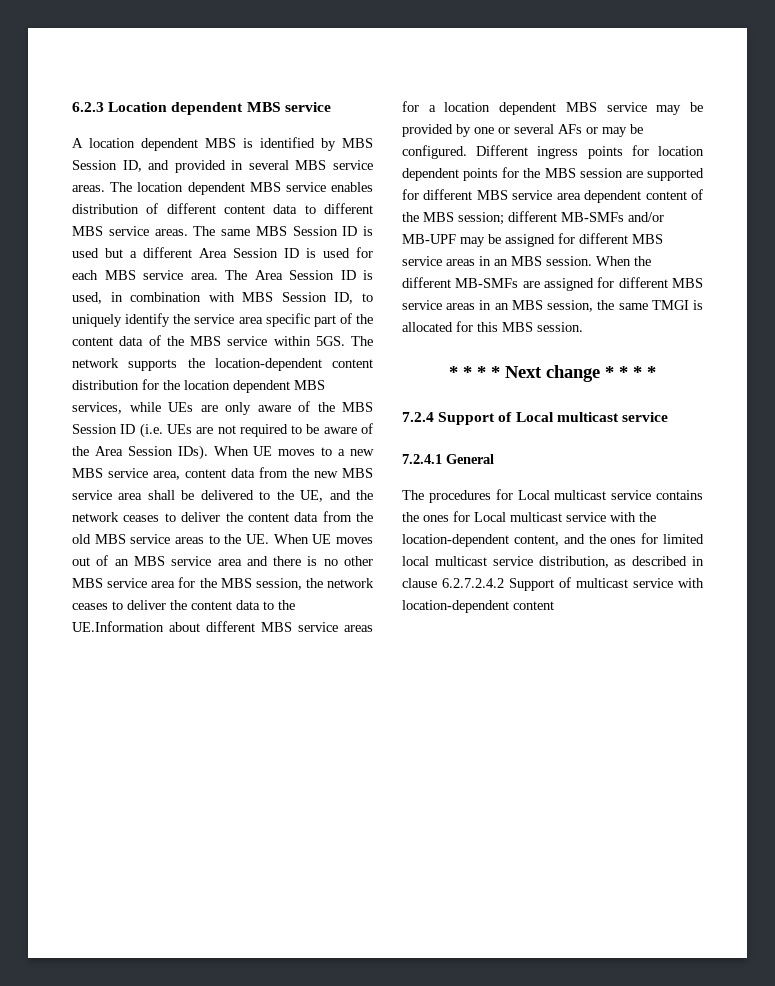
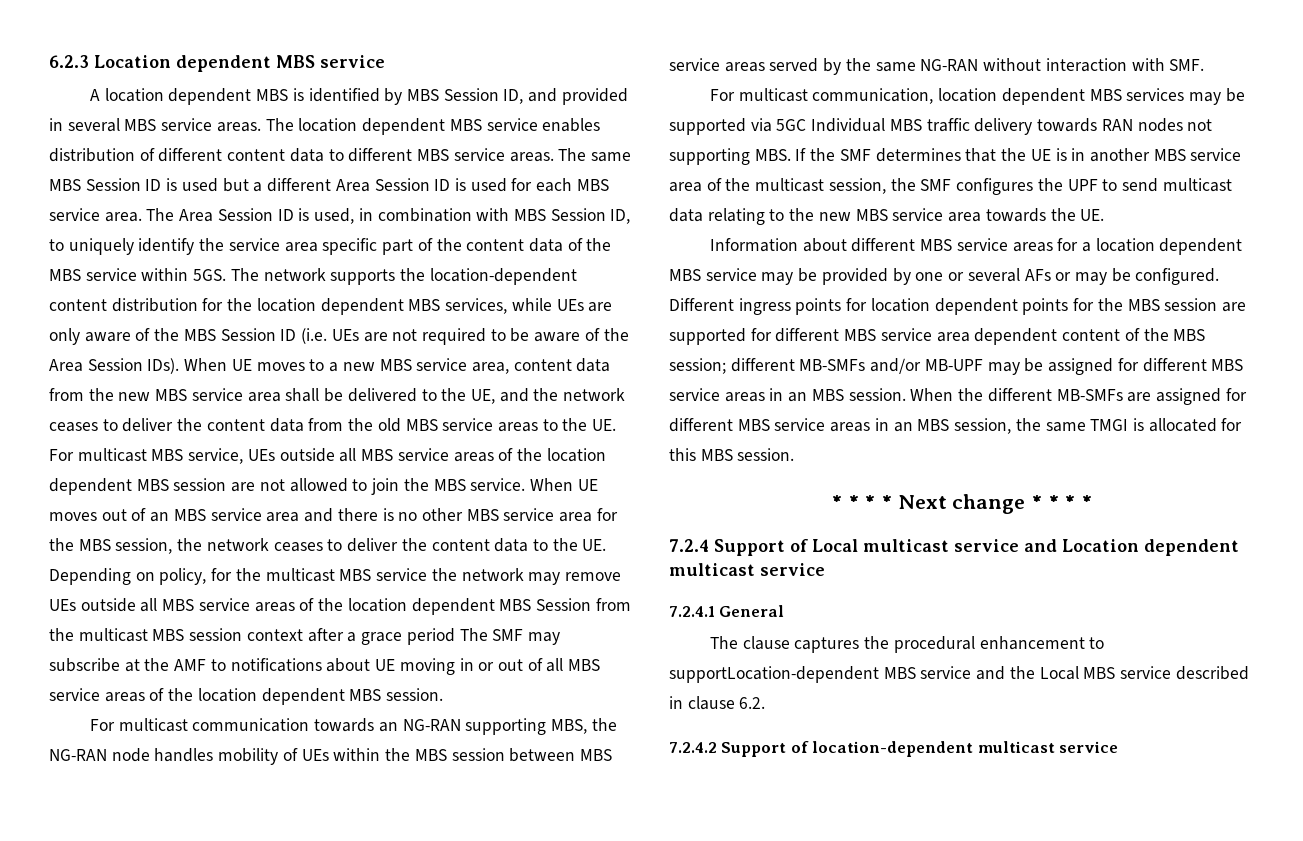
(269, 539) none -> [49,448,606,464] [49,478,526,495] For multicast MBS service, UEs outside all MBS service areas of the location dependent MBS session are not allowed to join the MBS service.
[72,621,164,632] UE.Information -> [582,539,607,551] [49,568,621,585] [49,598,631,615] [49,628,560,645] [49,658,601,675] [49,688,444,705] [89,718,617,735] [49,748,612,765] [669,58,1205,75] [709,88,1245,105] [669,118,1213,135] [669,148,1242,165] [669,178,1232,195] [669,208,1105,225] [709,238,798,252] UE. Depending on policy, for the multicast MBS service the network may remove UEs outside all MBS service areas of the location dependent MBS Session from the multicast MBS session context after a grace period The SMF may subscribe at the AMF to notifications about UE moving in or out of all MBS service areas of the location dependent MBS session. // For multicast communication towards an NG-RAN supporting MBS, the NG-RAN node handles mobility of UEs within the MBS session between MBS service areas served by the same NG-RAN without interaction with SMF. // For multicast communication, location dependent MBS services may be supported via 5GC Individual MBS traffic delivery towards RAN nodes not supporting MBS. If the SMF determines that the UE is in another MBS service area of the multicast session, the SMF configures the UPF to send multicast data relating to the new MBS service area towards the UE. // Information
[402,454,494,464] [402,489,703,503] [402,511,656,522] [402,533,704,547] [402,556,627,568] // 7.2.4.1 General // The procedures for Local multicast service contains the ones for Local multicast service with the location-dependent content, and the ones for limited local multicast service distribution, as -> [1024,539,1239,556] [669,563,825,576] [669,605,785,617] [709,636,1105,653] [669,666,1172,683] and Location dependent multicast service // 7.2.4.1 General // The clause captures the procedural enhancement to supportLocation-dependent MBS service and the Local MBS service
[442,577,704,591] [402,600,554,613] 6.2.7.2.4.2 Support of multicast service with location-dependent content -> [739,697,766,709] [669,741,1119,757] 6.2. // 7.2.4.2 Support of location-dependent multicast service

